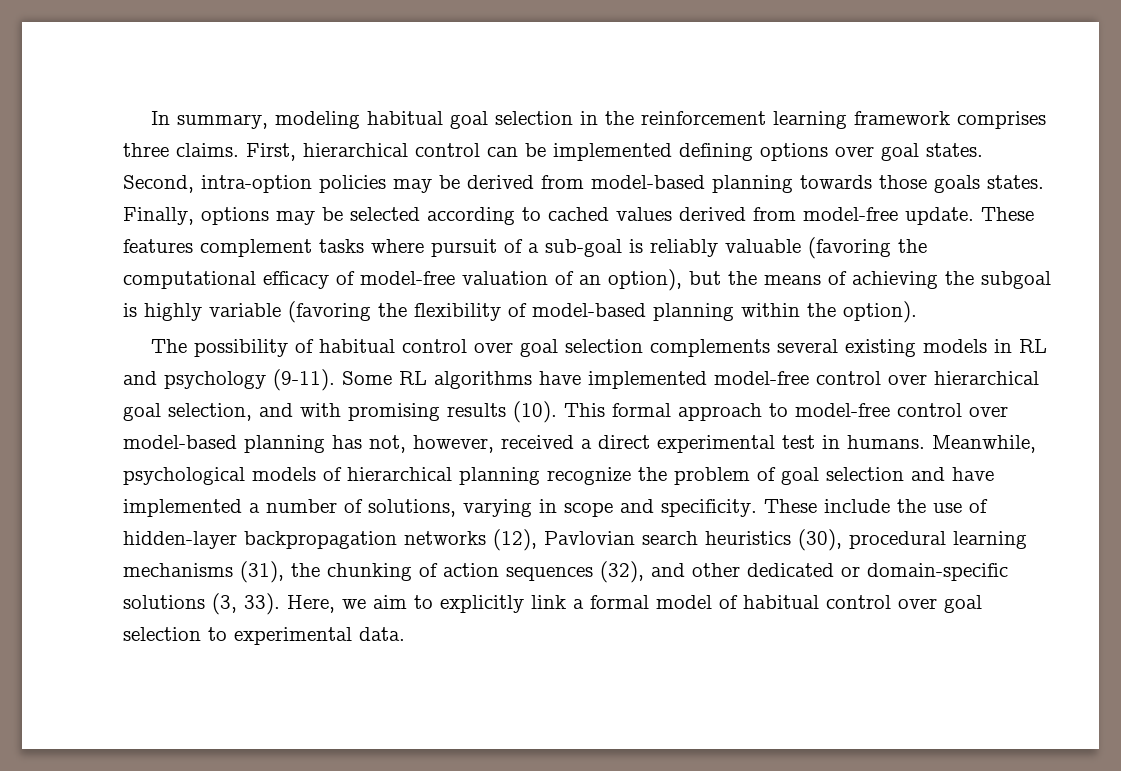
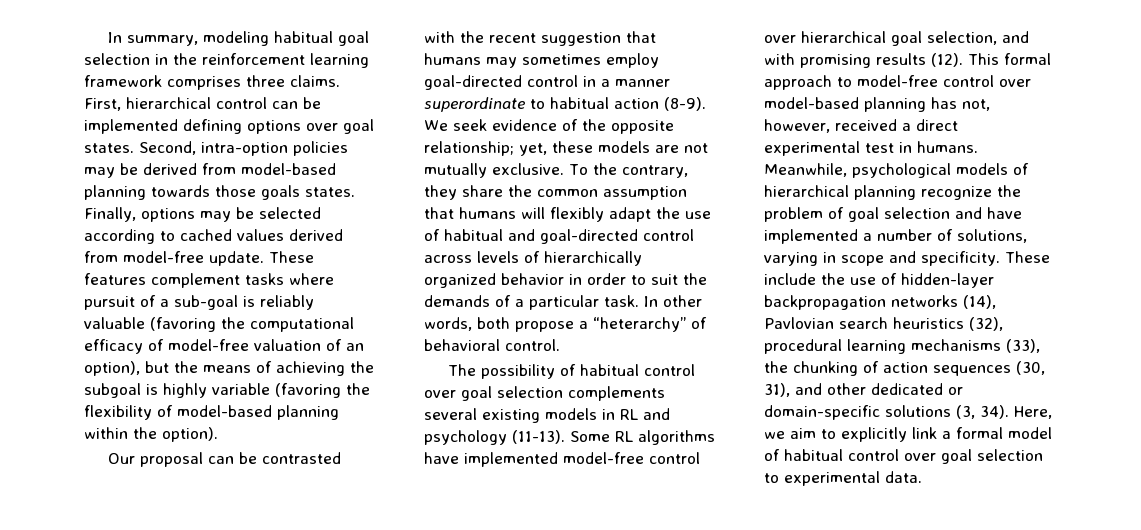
(917, 312) none -> [108,452,342,467] [424,31,656,46] [424,53,659,68] [424,75,670,90] [424,97,706,112] [424,119,674,134] [424,141,708,156] [424,163,688,178] [424,185,687,200] [424,207,711,222] [424,229,694,244] [424,251,642,266] [424,273,707,288] [424,295,702,310] [424,317,707,332] [424,339,560,351] // Our proposal can be contrasted with the recent suggestion that humans may sometimes employ goal-directed control in a manner superordinate to habitual action (8-9). We seek evidence of the opposite relationship; yet, these models are not mutually exclusive. To the contrary, they share the common assumption that humans will flexibly adapt the use of habitual and goal-directed control across levels of hierarchically organized behavior in order to suit the demands of a particular task. In other words, both propose a “heterarchy” of behavioral control.
[273,369,335,391] (9-11). -> [512,430,565,444] (11-13).
[513,401,557,423] (10). -> [931,53,963,67] (12).
[493,529,537,551] (12), -> [963,295,996,309] (14),
[798,529,842,551] (30), -> [969,317,1003,331] (32),
[240,561,284,583] (31), -> [1006,339,1040,353] (33),
[600,561,644,583] (32), -> [1016,361,1045,375] [764,383,790,397] (30, 31),
[244,593,280,615] 33). -> [980,405,1009,419] 34).

